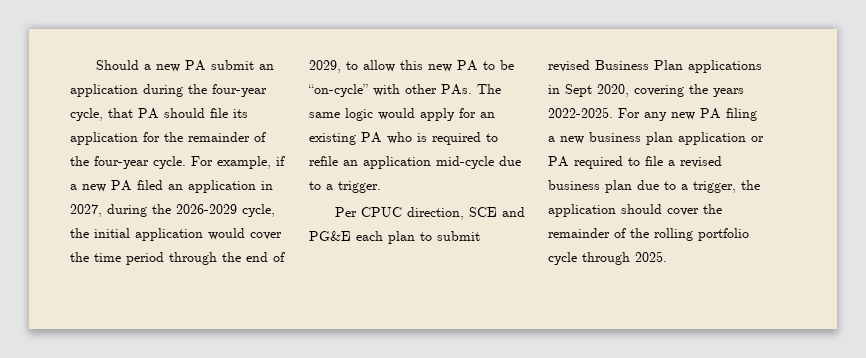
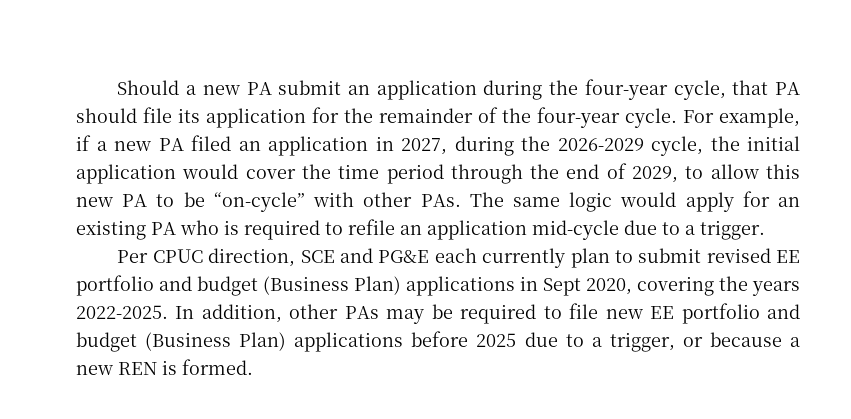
(383, 236) none -> [482,248,566,268] currently
[595,60,683,70] Business Plan -> [775,250,800,263] [76,275,401,296] EE portfolio and budget (Business Plan)
[618,108,757,121] [548,132,764,145] [548,156,722,169] [548,180,760,193] [548,204,722,217] [548,228,749,241] [548,251,667,265] For any new PA filing a new business plan application or PA required to file a revised business plan due to a trigger, the application should cover the remainder of the rolling portfolio cycle through 2025. -> [175,303,800,324] [76,331,801,352] [76,359,253,375] In addition, other PAs may be required to file new EE portfolio and budget (Business Plan) applications before 2025 due to a trigger, or because a new REN is formed.

